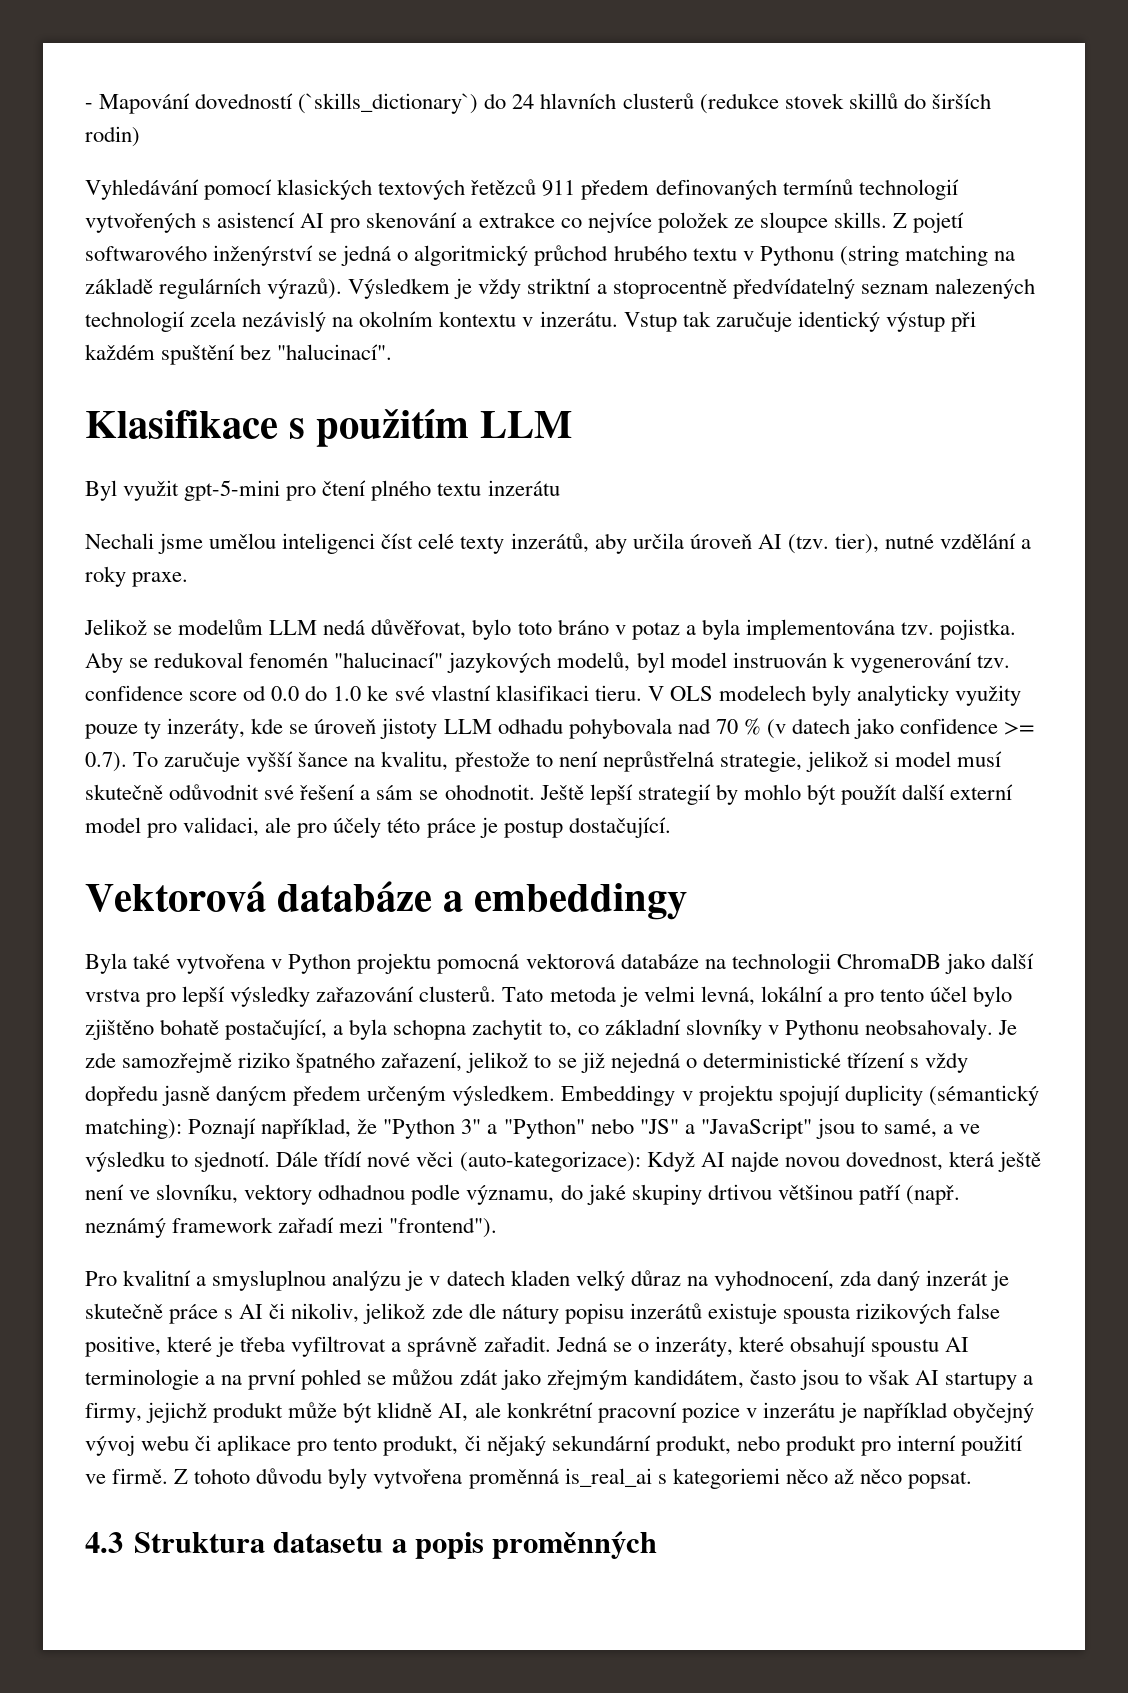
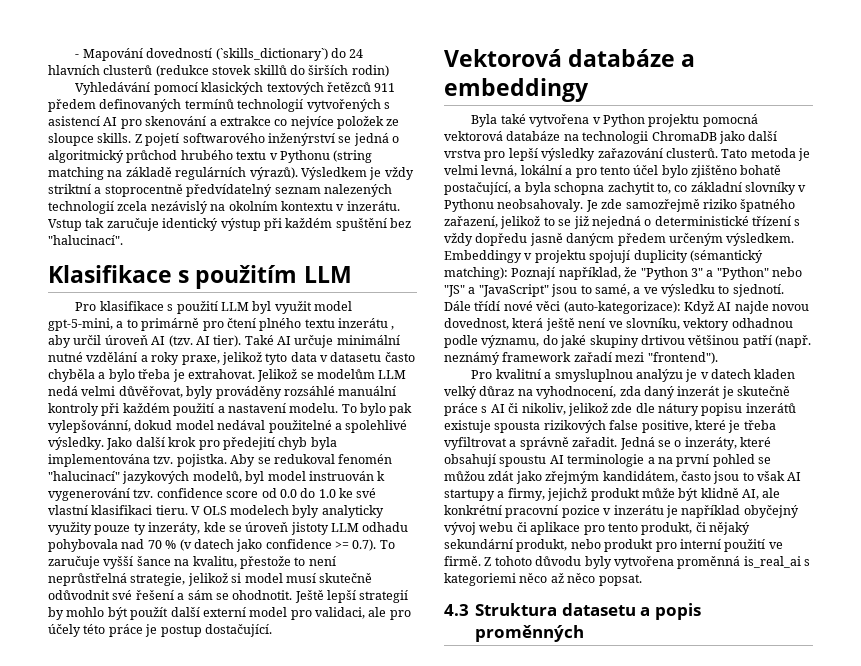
[85,480,281,501] Byl využit gpt-5-mini -> [75,301,353,314] [48,318,200,331] Pro klasifikace s použití LLM byl využit model gpt-5-mini, a to primárně
[85,533,1032,554] [85,566,189,587] // Nechali jsme umělou inteligenci číst celé texty inzerátů, aby určila úroveň AI (tzv. tier), nutné vzdělání a roky praxe. // -> [391,326,395,330] [48,335,400,348] [48,352,415,365] [48,369,255,382] , aby určil úroveň AI (tzv. AI tier). Také AI určuje minimální nutné vzdělání a roky praxe, jelikož tyto data v datasetu často chyběla a bylo třeba je extrahovat.
[371,619,696,640] důvěřovat, bylo toto bráno v potaz a -> [81,386,397,399] [48,403,413,416] [48,420,408,433] [48,437,308,450] velmi důvěřovat, byly prováděny rozsáhlé manuální kontroly při každém použití a nastavení modelu. To bylo pak vylepšovánní, dokud model nedával použitelné a spolehlivé výsledky. Jako další krok pro předejití chyb

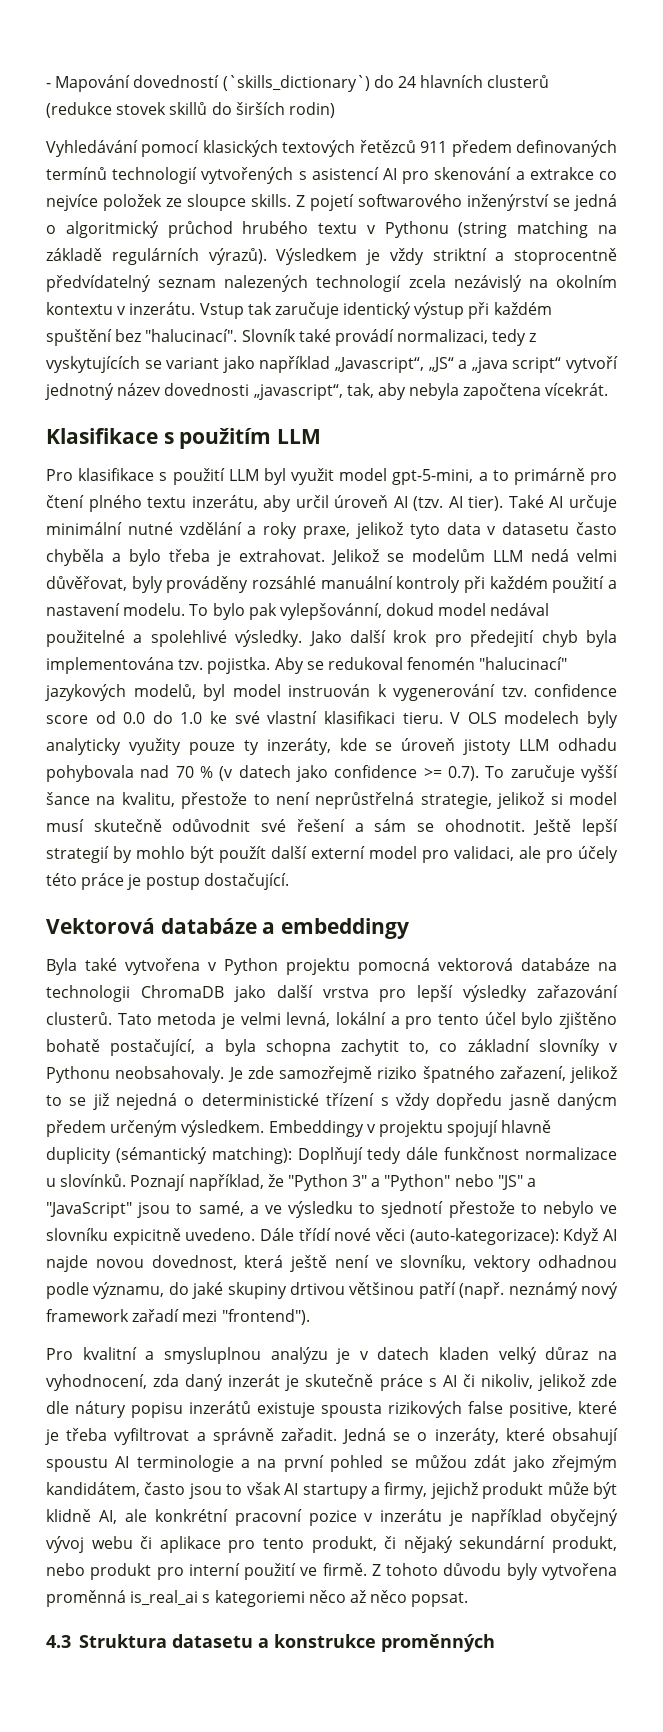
(123, 240) none -> [241,329,537,346] [46,356,619,373] [45,383,609,400] Slovník také provádí normalizaci, tedy z vyskytujících se variant jako například „Javascript“, „JS“ a „java script“ vytvoří jednotný název dovednosti „javascript“, tak, aby nebyla započtena vícekrát.
[338,318,395,330] inzerátu , -> [191,495,258,510] inzerátu,
(631, 256) none -> [501,1120,552,1133] hlavně
(508, 273) none -> [297,1147,617,1164] [46,1174,127,1187] Doplňují tedy dále funkčnost normalizace u slovínků.
[732,284,784,297] sjednotí. -> [381,1201,618,1218] [46,1228,256,1245] sjednotí přestože to nebylo ve slovníku expicitně uvedeno.
(500, 358) none -> [580,1282,618,1299] nový
[655,603,702,620] popis -> [273,1634,376,1648] konstrukce

